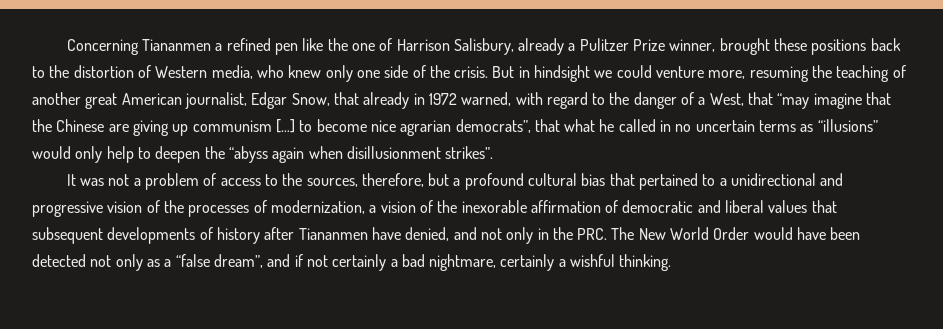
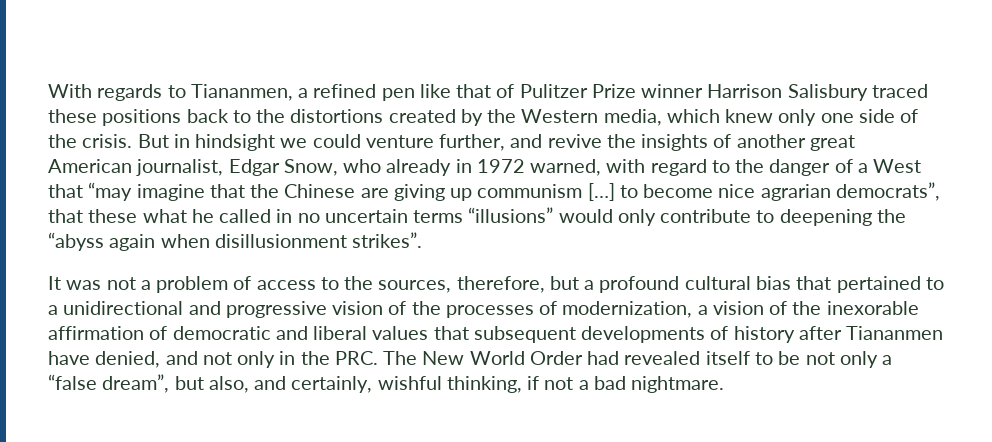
[66,38,770,55] Concerning Tiananmen a refined pen like the one of Harrison Salisbury, already a Pulitzer Prize winner, brought -> [48,84,928,101] With regards to Tiananmen, a refined pen like that of Pulitzer Prize winner Harrison Salisbury traced
[73,65,151,78] distortion of -> [290,109,517,126] distortions created by the
[256,65,284,78] who -> [666,109,720,123] which
[708,65,890,82] more, resuming the teaching -> [439,134,709,151] further, and revive the insights
[333,92,359,105] that -> [343,159,382,173] who
[709,93,744,106] West, -> [873,159,922,173] West
(560, 125) none -> [88,209,138,223] these
[800,124,814,132] as -> (464, 216) none
[106,146,201,163] help to deepen -> [660,209,872,226] contribute to deepening
[753,227,861,240] [32,254,160,271] would have been detected not only as -> [587,351,878,368] had revealed itself to be not only
[267,254,291,267] and -> [174,376,522,393] but also, and certainly, wishful thinking,
[332,254,387,271] certainly -> (574, 383) none
[429,254,672,271] nightmare, certainly a wishful thinking. -> [631,376,725,393] nightmare.

